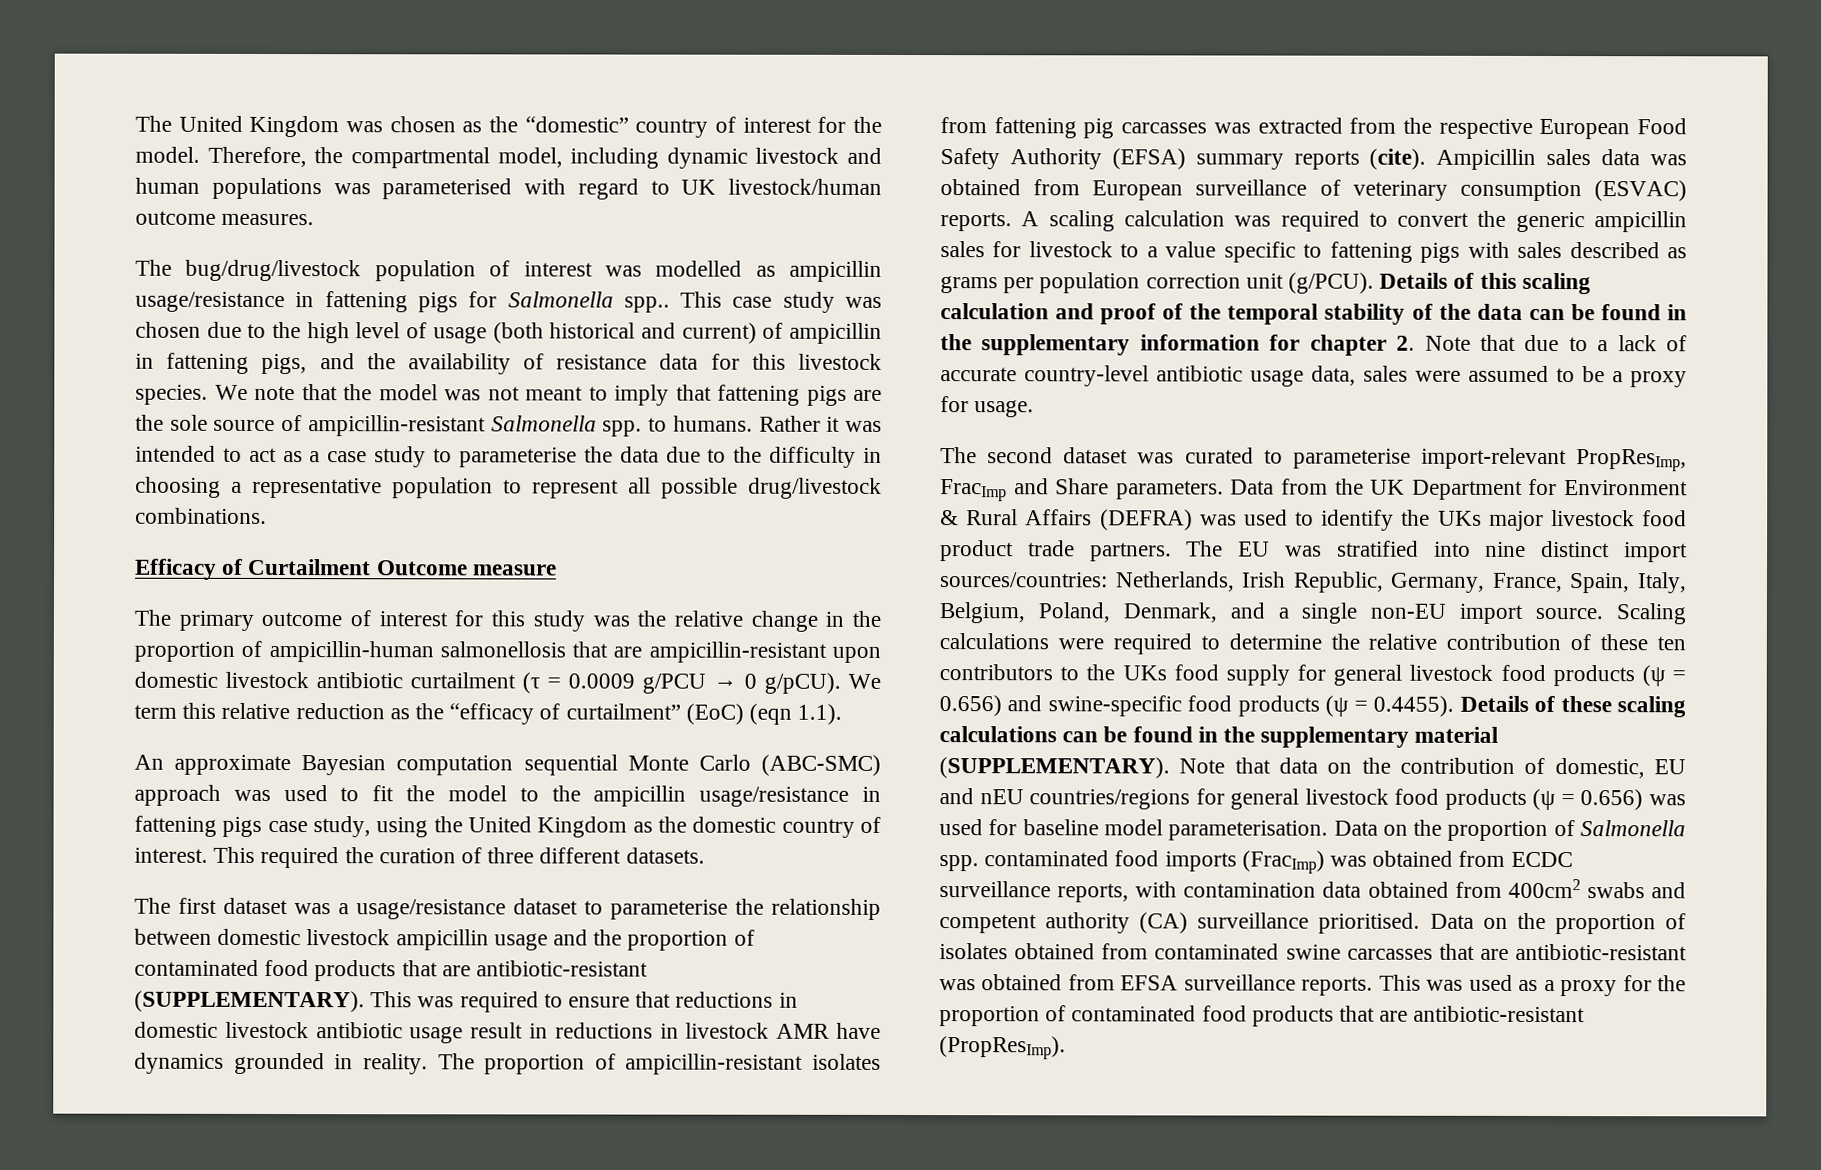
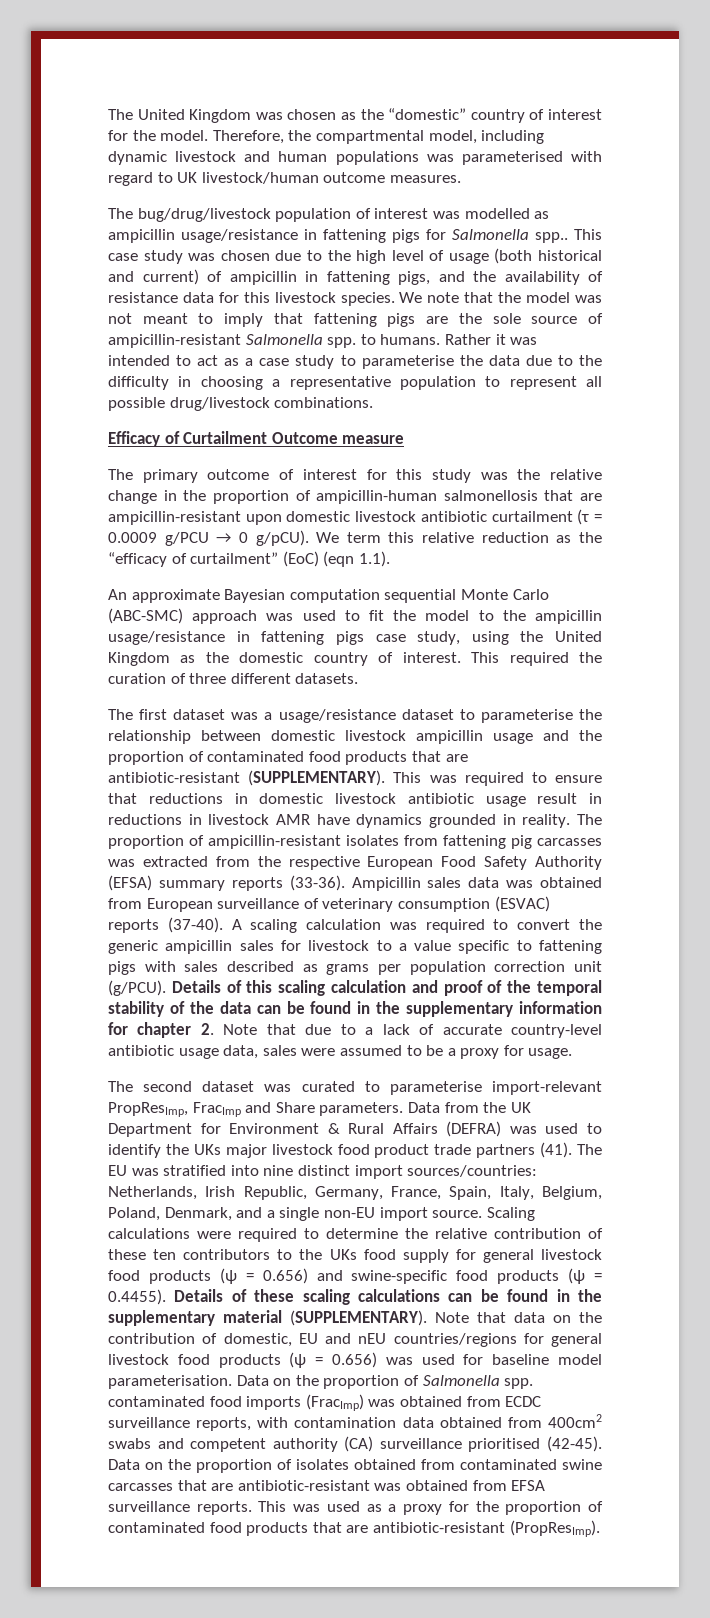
[1369,148,1427,170] (cite). -> [289,875,345,891] (33-36).
[940,212,1012,232] reports. -> [108,917,223,933] reports (37-40).
[1089,542,1172,562] partners. -> [476,1142,573,1158] partners (41).
[1318,912,1421,934] prioritised. -> [468,1436,602,1452] prioritised (42-45).

